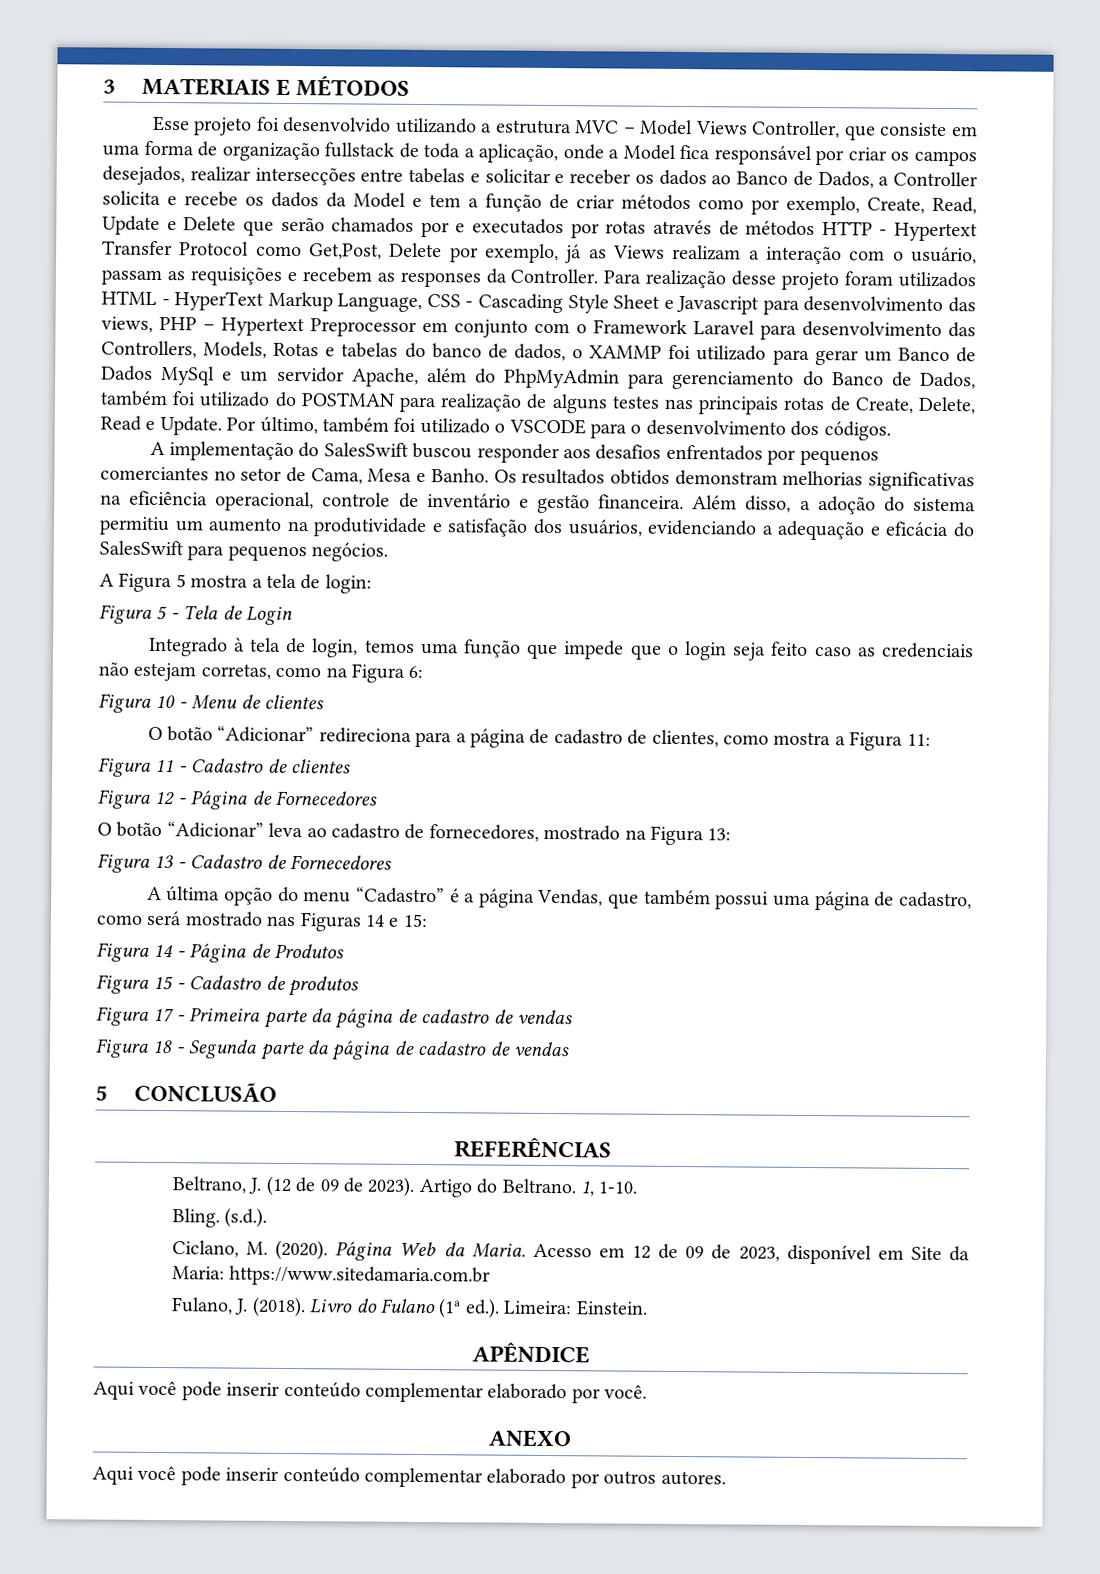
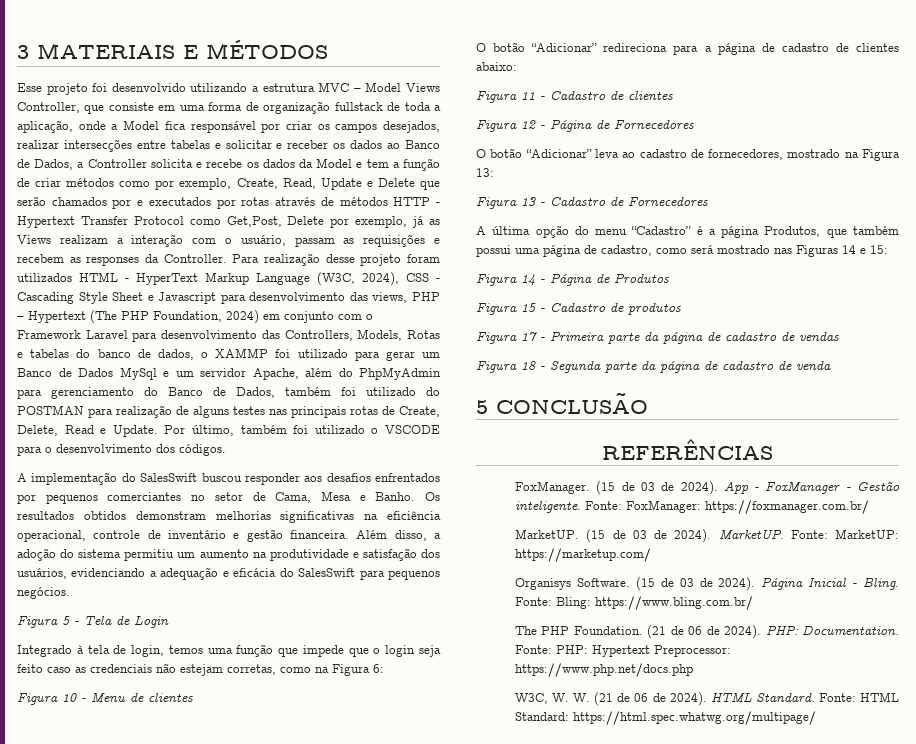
[337,293,423,313] Language, -> [256,272,399,286] Language (W3C, 2024),
[310,318,417,337] Preprocessor -> [90,310,259,324] (The PHP Foundation, 2024)
[99,572,372,594] // A Figura 5 mostra a tela de login: -> (70, 593) none
[651,729,931,751] clientes, como mostra a Figura 11: -> [856,43,900,52] [476,62,517,71] clientes abaixo:
[537,888,604,907] Vendas, -> [764,226,821,237] Produtos,
[512,1041,570,1057] vendas -> [796,361,831,370] venda
[171,1175,638,1198] [171,1207,268,1228] [171,1239,970,1265] [171,1265,492,1287] [170,1296,648,1319] [471,1341,590,1364] [93,1380,648,1404] [488,1429,572,1448] [92,1465,726,1489] Beltrano, J. (12 de 09 de 2023). Artigo do Beltrano. 1, 1-10. // Bling. (s.d.). // Ciclano, M. (2020). Página Web da Maria. Acesso em 12 de 09 de 2023, disponível em Site da Maria: https://www.sitedamaria.com.br // Fulano, J. (2018). Livro do Fulano (1ª ed.). Limeira: Einstein. // APÊNDICE // Aqui você pode inserir conteúdo complementar elaborado por você. // ANEXO // Aqui você pode inserir conteúdo complementar elaborado por outros autores. -> [514,481,900,495] [514,500,869,514] [514,529,899,543] [514,548,651,562] [514,577,900,591] [514,596,753,610] [514,625,899,639] [514,645,731,657] [514,663,693,677] [514,692,899,706] [514,711,816,725] FoxManager. (15 de 03 de 2024). App - FoxManager - Gestão inteligente. Fonte: FoxManager: https://foxmanager.com.br/ // MarketUP. (15 de 03 de 2024). MarketUP. Fonte: MarketUP: https://marketup.com/ // Organisys Software. (15 de 03 de 2024). Página Inicial - Bling. Fonte: Bling: https://www.bling.com.br/ // The PHP Foundation. (21 de 06 de 2024). PHP: Documentation. Fonte: PHP: Hypertext Preprocessor: https://www.php.net/docs.php // W3C, W. W. (21 de 06 de 2024). HTML Standard. Fonte: HTML Standard: https://html.spec.whatwg.org/multipage/

